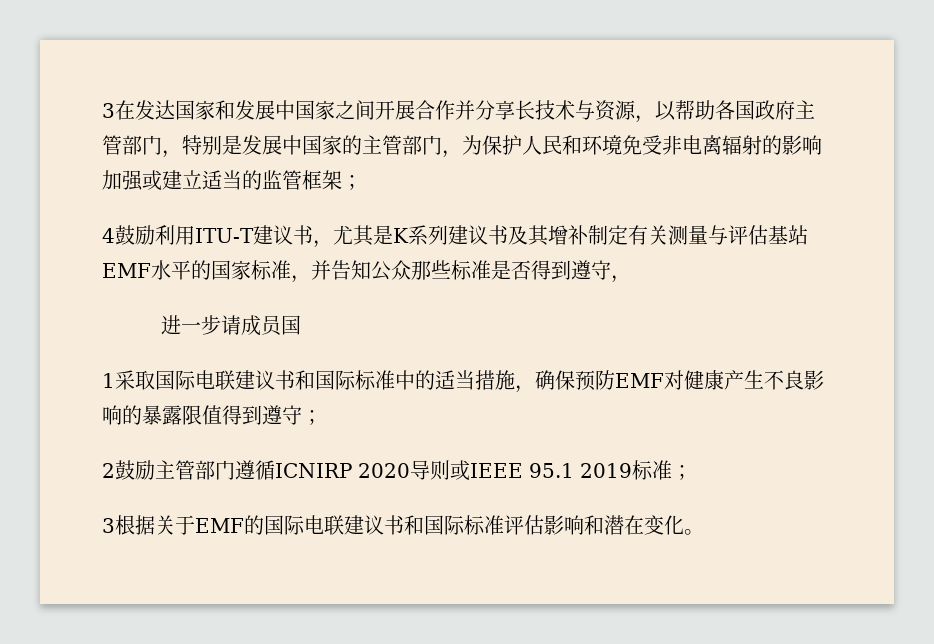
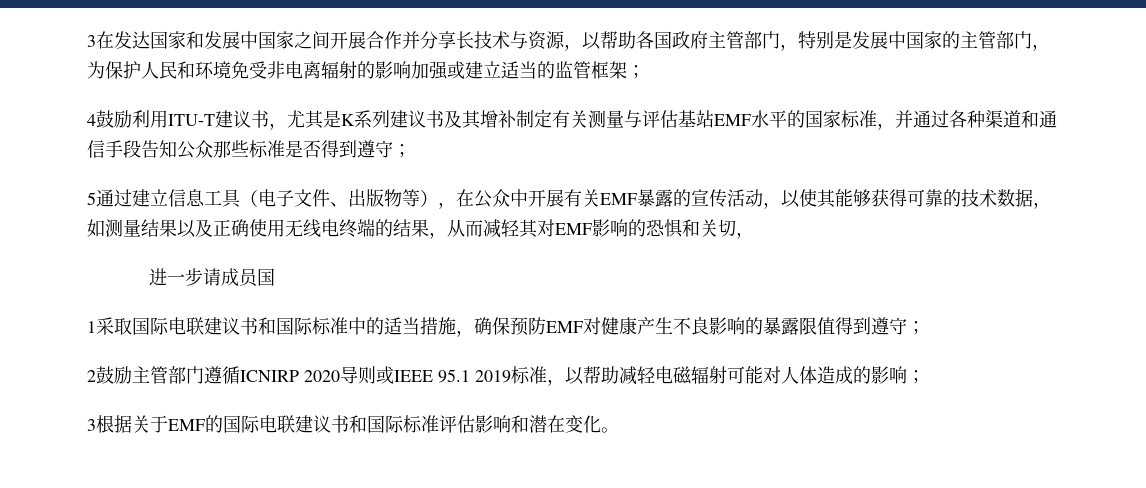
(331, 270) none -> [913,110,1057,128] [87,140,141,158] 通过各种渠道和通信手段
(611, 270) none -> [393,144,411,158] [87,189,1051,209] [87,219,736,239] ； // 5通过建立信息工具（电子文件、出版物等），在公众中开展有关EMF暴露的宣传活动，以使其能够获得可靠的技术数据，如测量结果以及正确使用无线电终端的结果，从而减轻其对EMF影响的恐惧和关切
(672, 470) none -> [547,366,907,386] ，以帮助减轻电磁辐射可能对人体造成的影响

